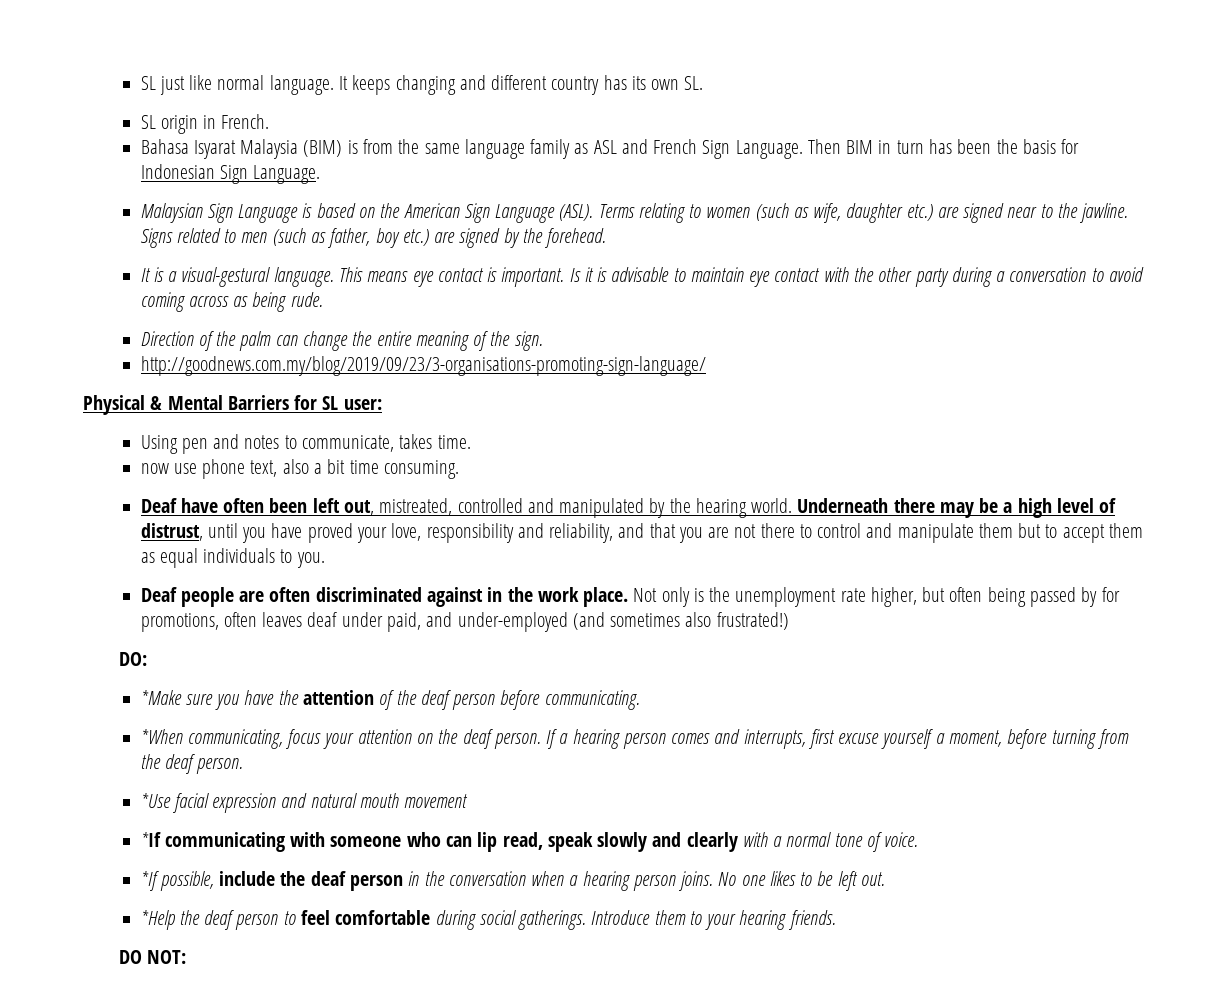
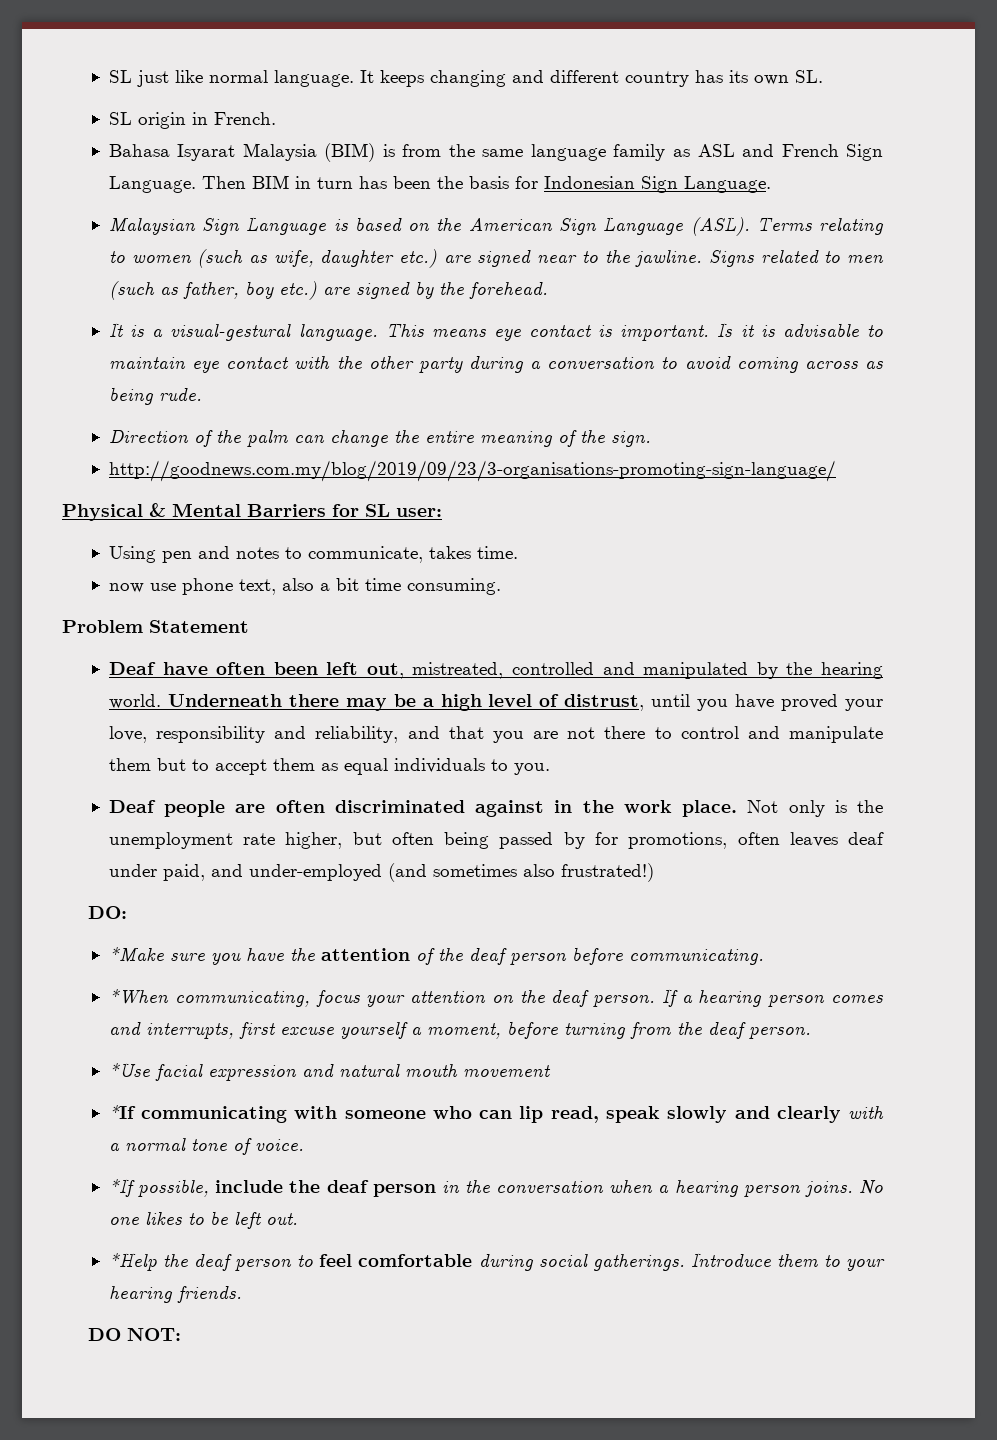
(459, 469) none -> [62,620,249,633] // Problem Statement

